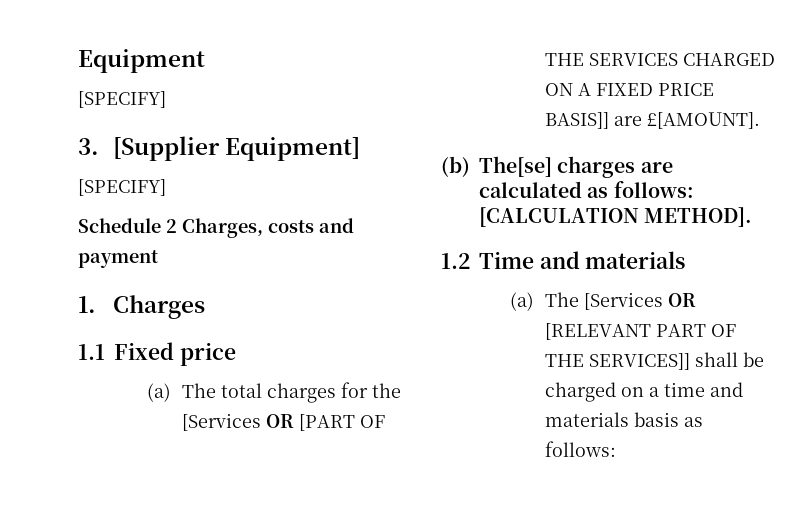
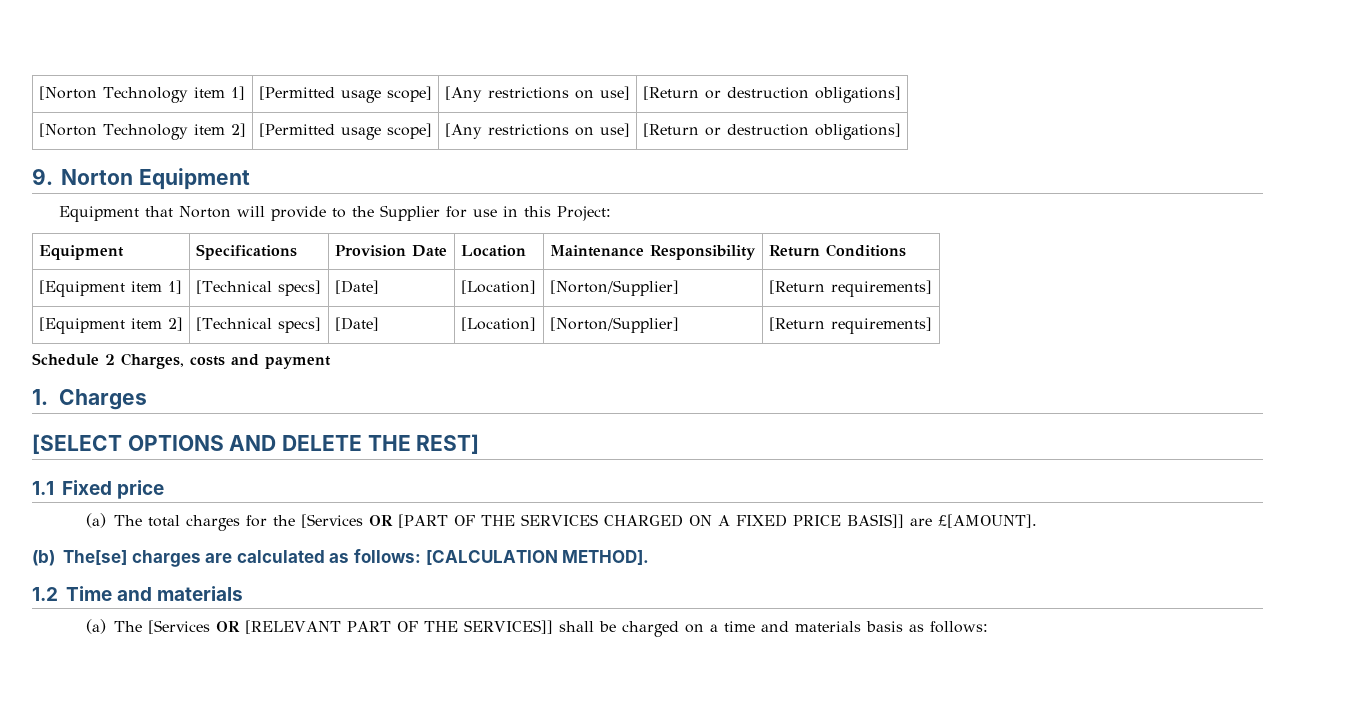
[78,49,205,73] [78,91,166,108] [78,136,360,161] [78,179,166,196] Equipment // [SPECIFY] // 3. [Supplier Equipment] // [SPECIFY] -> [38,86,245,103] [258,86,432,103] [444,86,630,102] [642,86,901,103] [38,123,246,140] [258,123,432,140] [444,123,630,139] [642,123,901,140] [32,168,250,190] [58,205,611,222] [38,245,124,260] [195,244,297,260] [334,245,447,257] [460,245,526,257] [549,245,756,260] [768,244,906,257] [38,280,182,297] [195,280,321,296] [334,280,379,294] [460,280,536,294] [549,280,679,296] [768,280,932,297] [38,317,183,334] [195,317,321,333] [334,317,379,331] [460,317,536,331] [549,317,679,333] [768,317,932,334] [Norton Technology item 1] | [Permitted usage scope] | [Any restrictions on use] | [Return or destruction obligations] // [Norton Technology item 2] | [Permitted usage scope] | [Any restrictions on use] | [Return or destruction obligations] // 9. Norton Equipment // Equipment that Norton will provide to the Supplier for use in this Project: // Equipment | Specifications | Provision Date | Location | Maintenance Responsibility | Return Conditions // [Equipment item 1] | [Technical specs] | [Date] | [Location] | [Norton/Supplier] | [Return requirements] // [Equipment item 2] | [Technical specs] | [Date] | [Location] | [Norton/Supplier] | [Return requirements]
(205, 307) none -> [32,434,480,454] // [SELECT OPTIONS AND DELETE THE REST]

